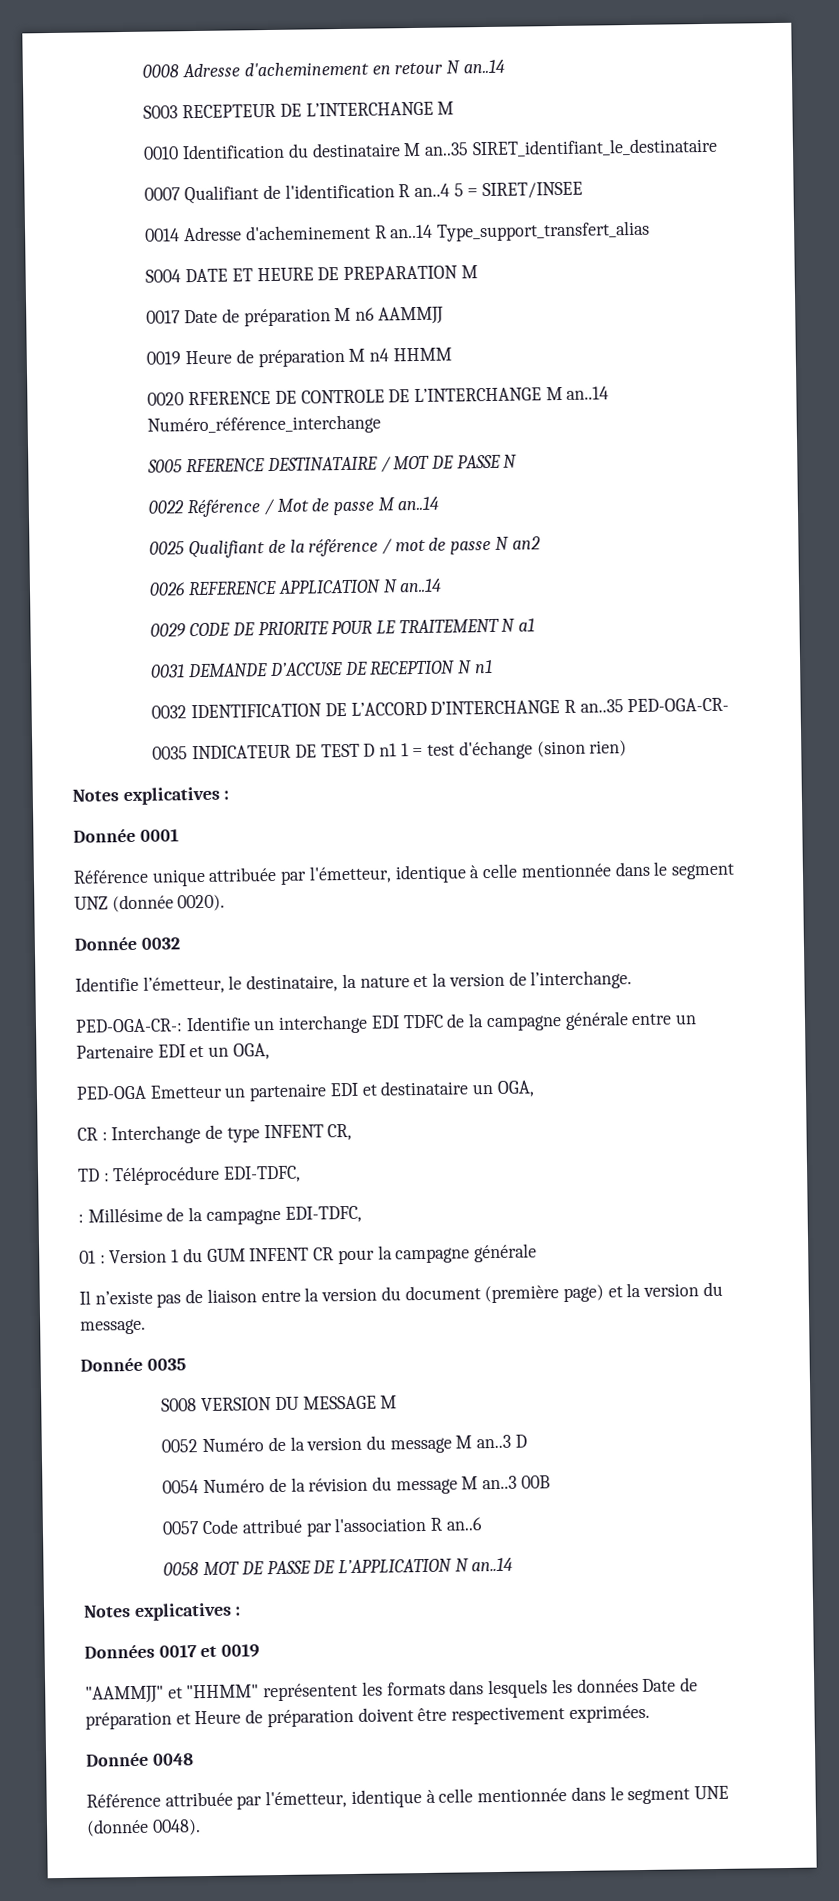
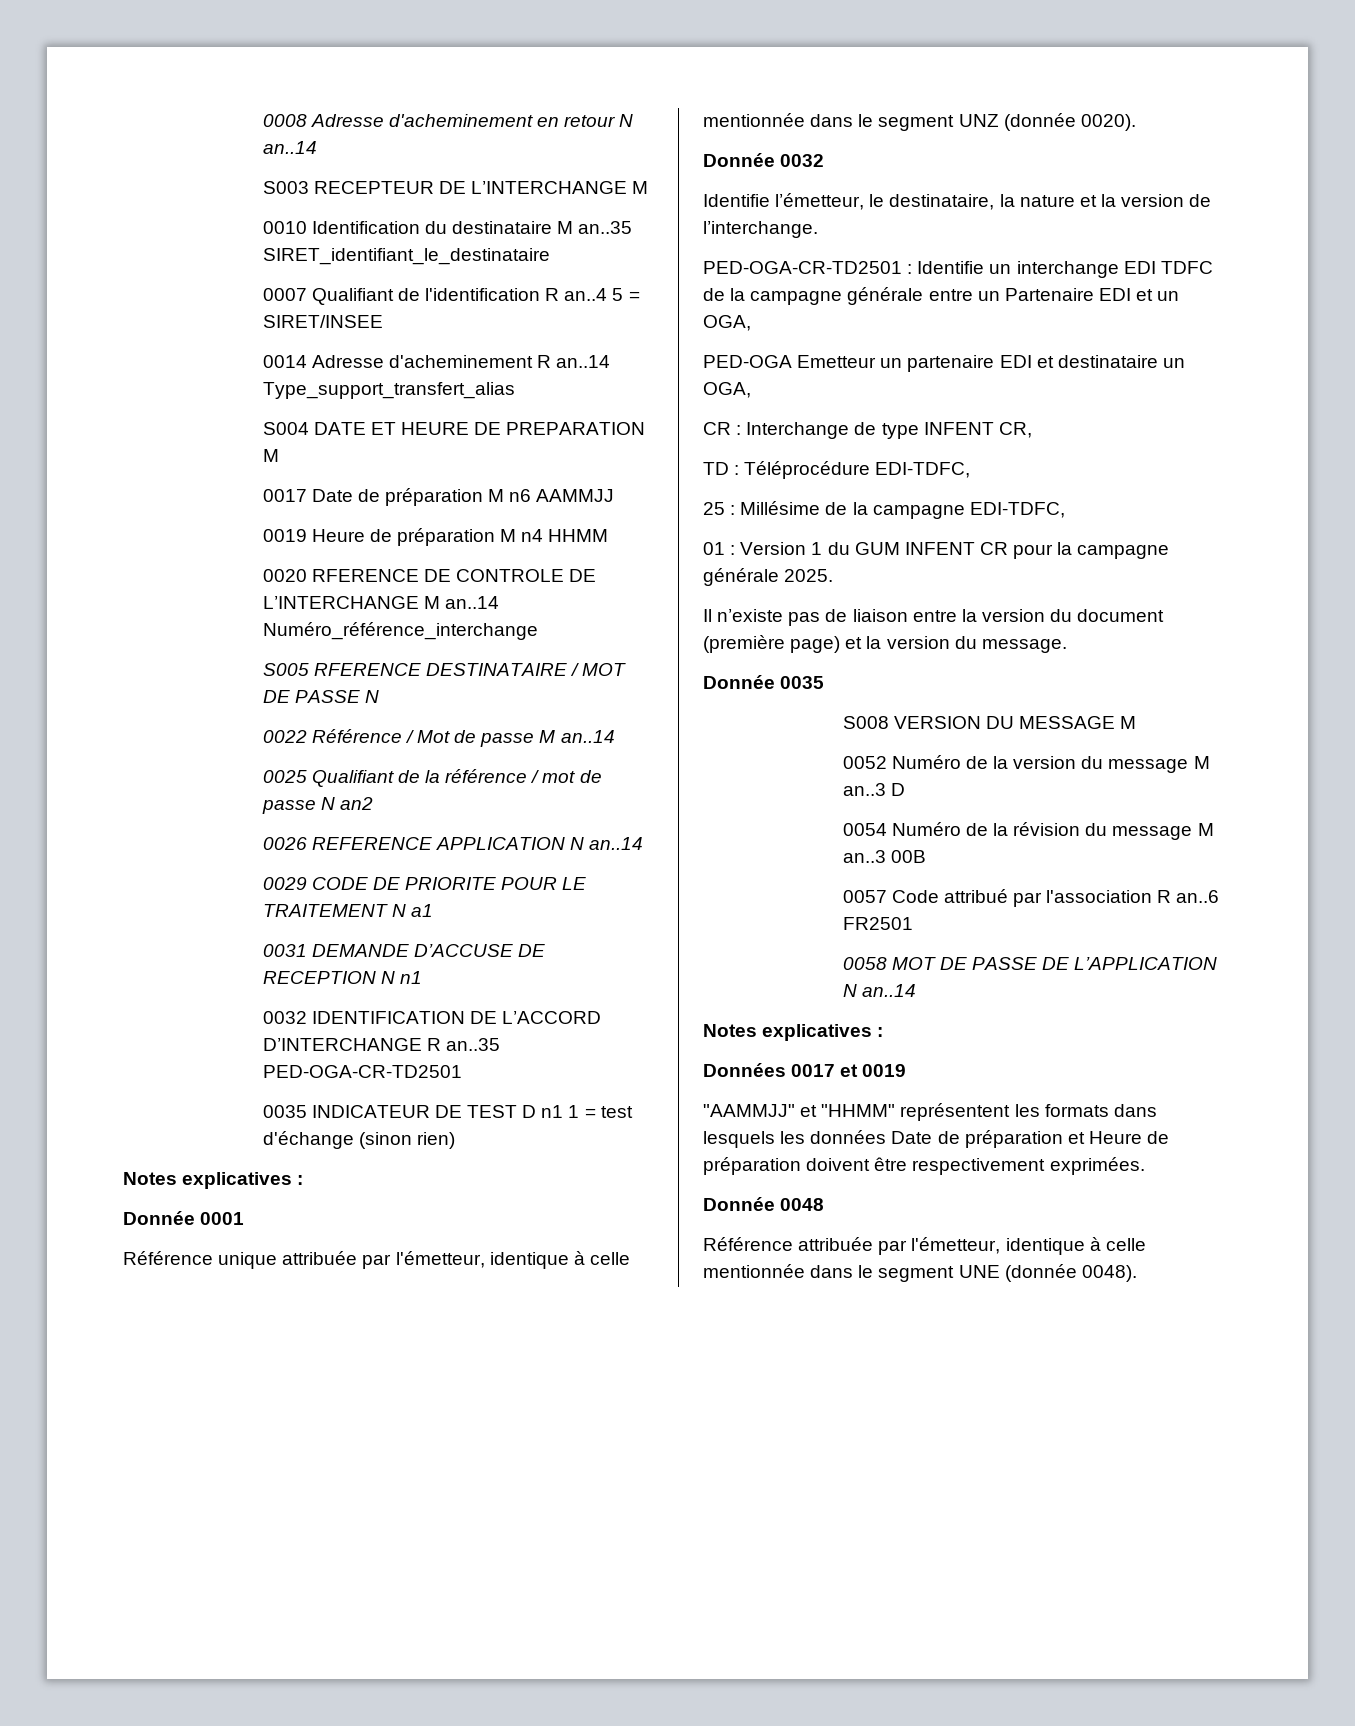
[627,697,730,713] PED-OGA-CR- -> [262,1065,462,1078] PED-OGA-CR-TD2501
[75,1018,183,1033] PED-OGA-CR-: -> [703,261,913,274] PED-OGA-CR-TD2501 :
(302, 1174) none -> [703,502,725,515] 25
(537, 1253) none -> [784,569,834,582] 2025.
(482, 1524) none -> [842,917,913,930] FR2501

